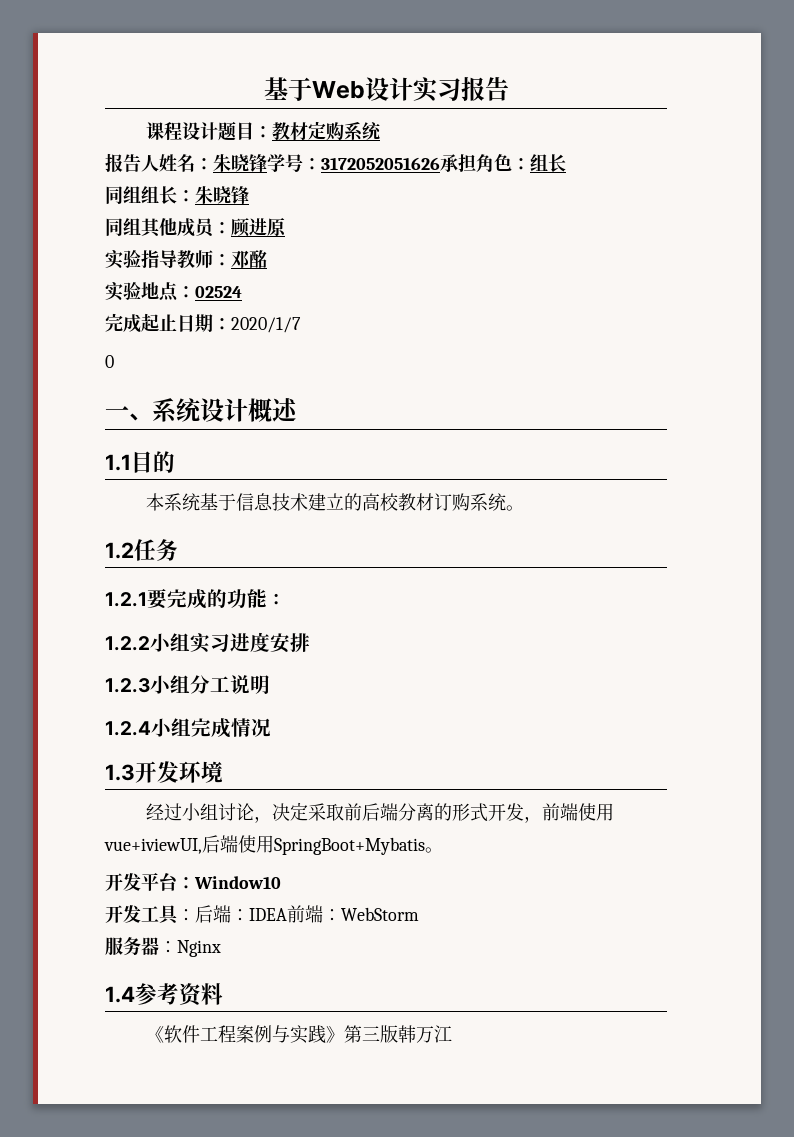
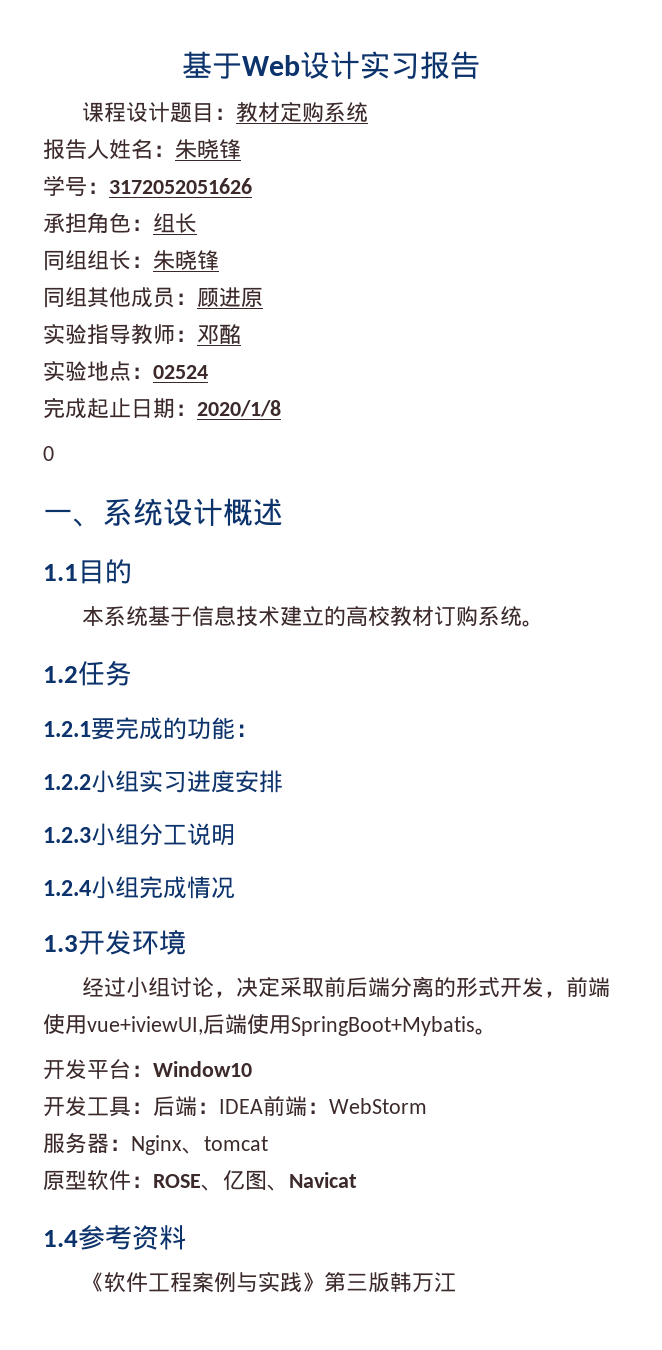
(267, 163) none -> (241, 149) //
(440, 163) none -> (252, 186) //
[231,317,301,333] 2020/1/7 -> [197,400,281,417] 2020/1/8
(221, 948) none -> [182,1136,268,1154] [43,1170,357,1191] 、tomcat // 原型软件：ROSE、亿图、Navicat

